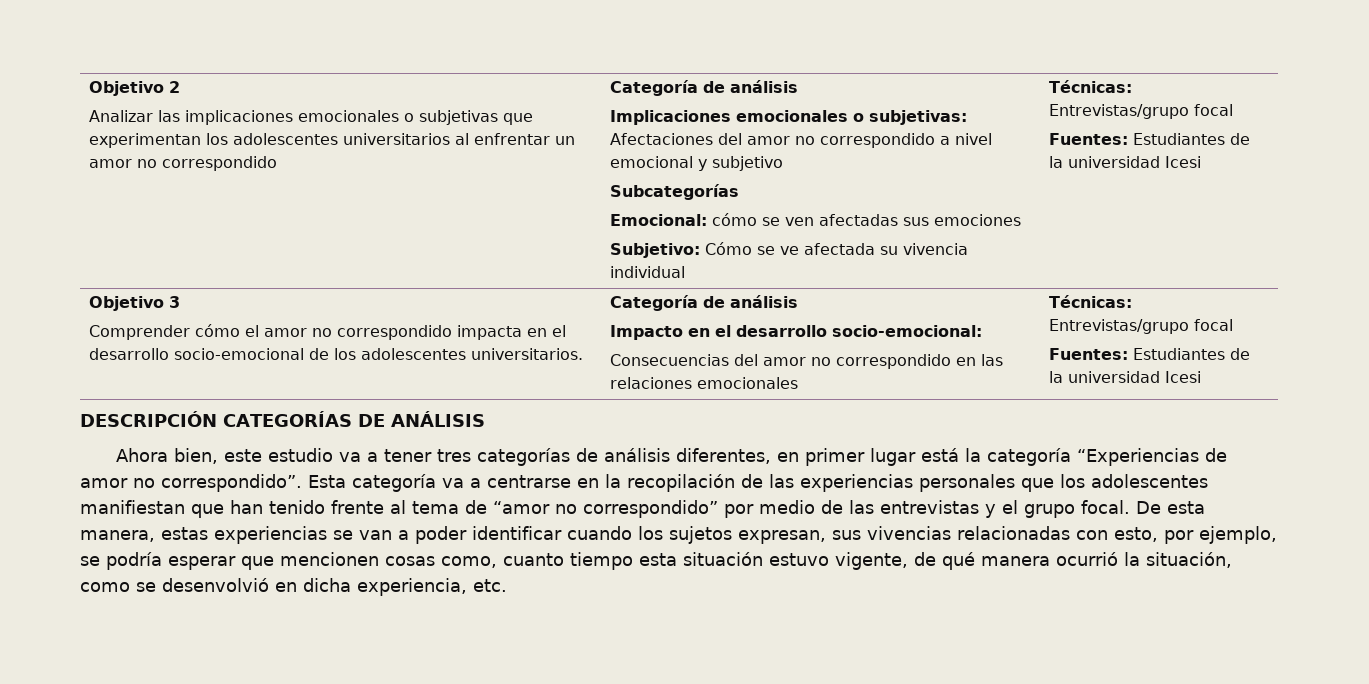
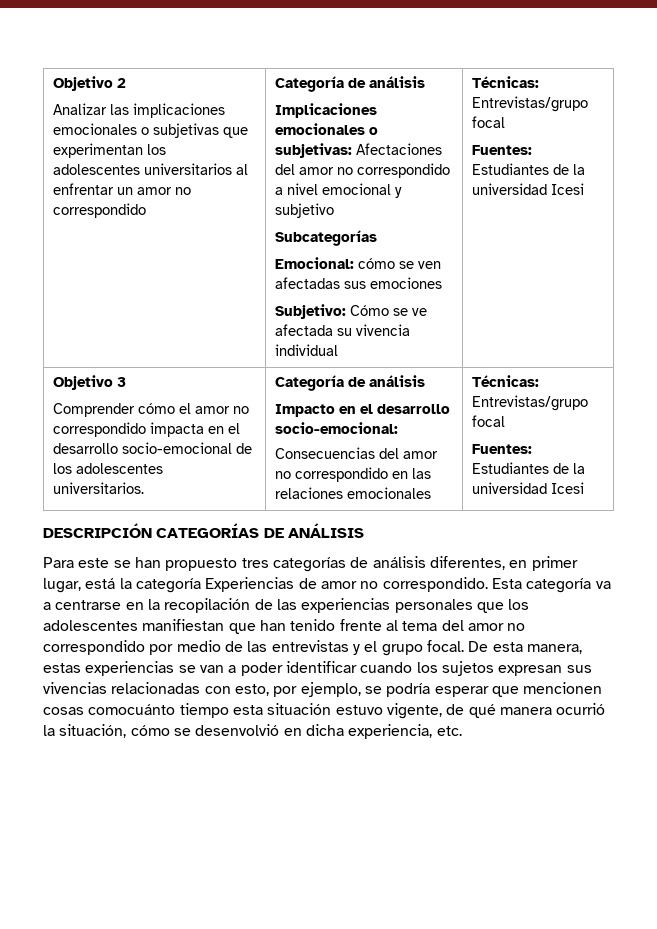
[115,448,432,464] Ahora bien, este estudio va a tener -> [43,557,238,571] Para este se han propuesto
[869,448,916,466] lugar -> [43,578,81,593] lugar,
[1076,448,1199,466] “Experiencias -> [205,577,295,592] Experiencias
[161,474,302,492] correspondido”. -> [382,577,488,592] correspondido.
[465,500,718,518] de “amor no correspondido” -> [441,620,526,631] [43,640,145,655] del amor no correspondido
[738,530,826,544] expresan, -> [498,665,563,676] expresan
[441,553,564,568] como, cuanto -> [88,704,176,715] comocuánto
[80,582,130,592] como -> [130,725,170,736] cómo

